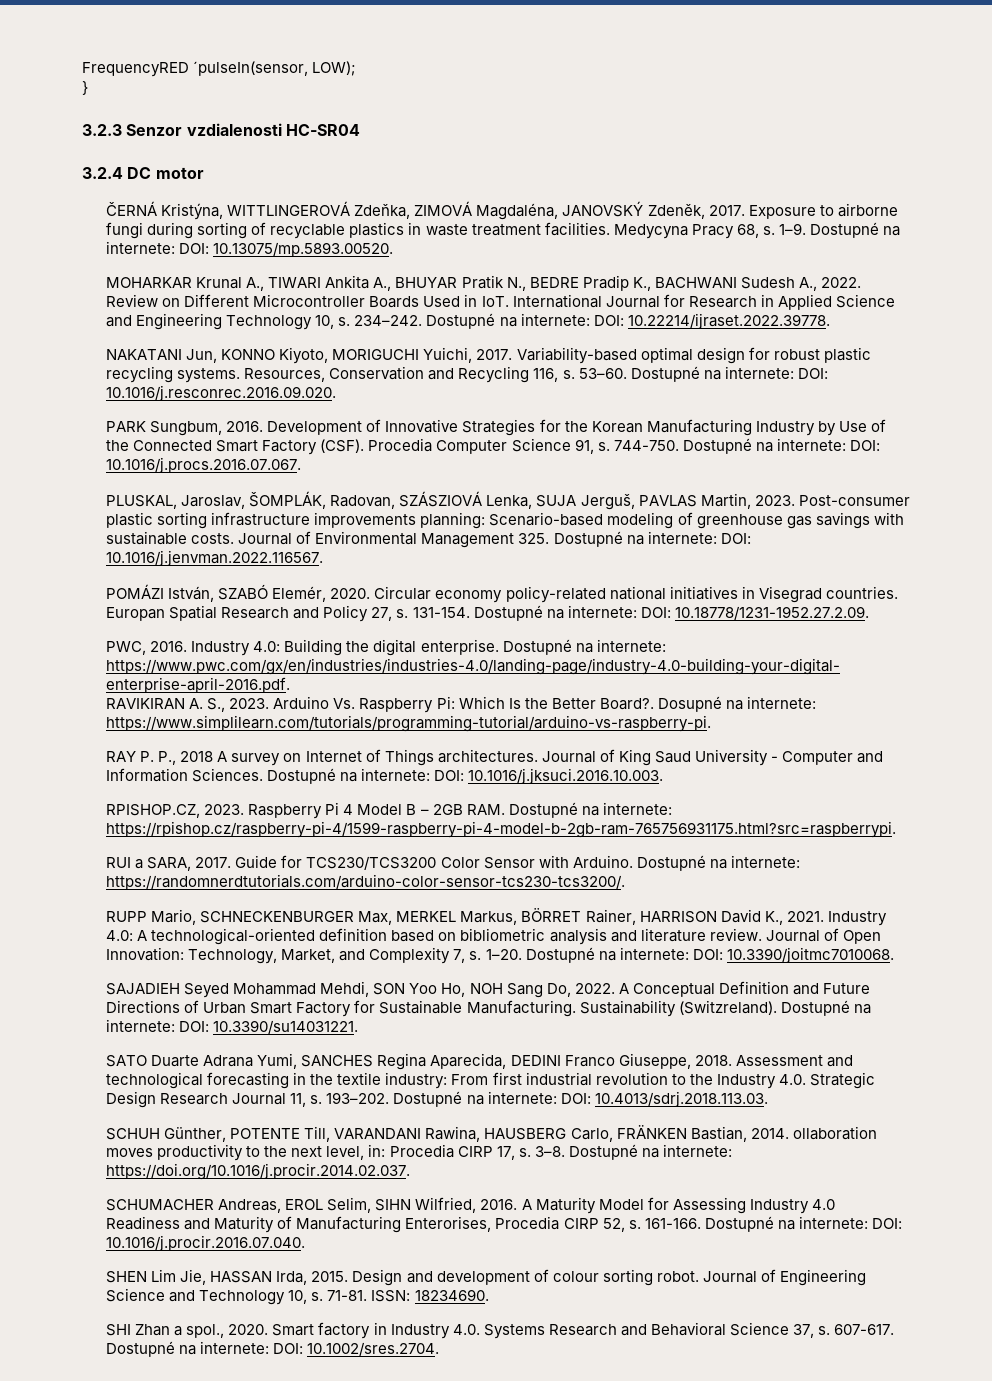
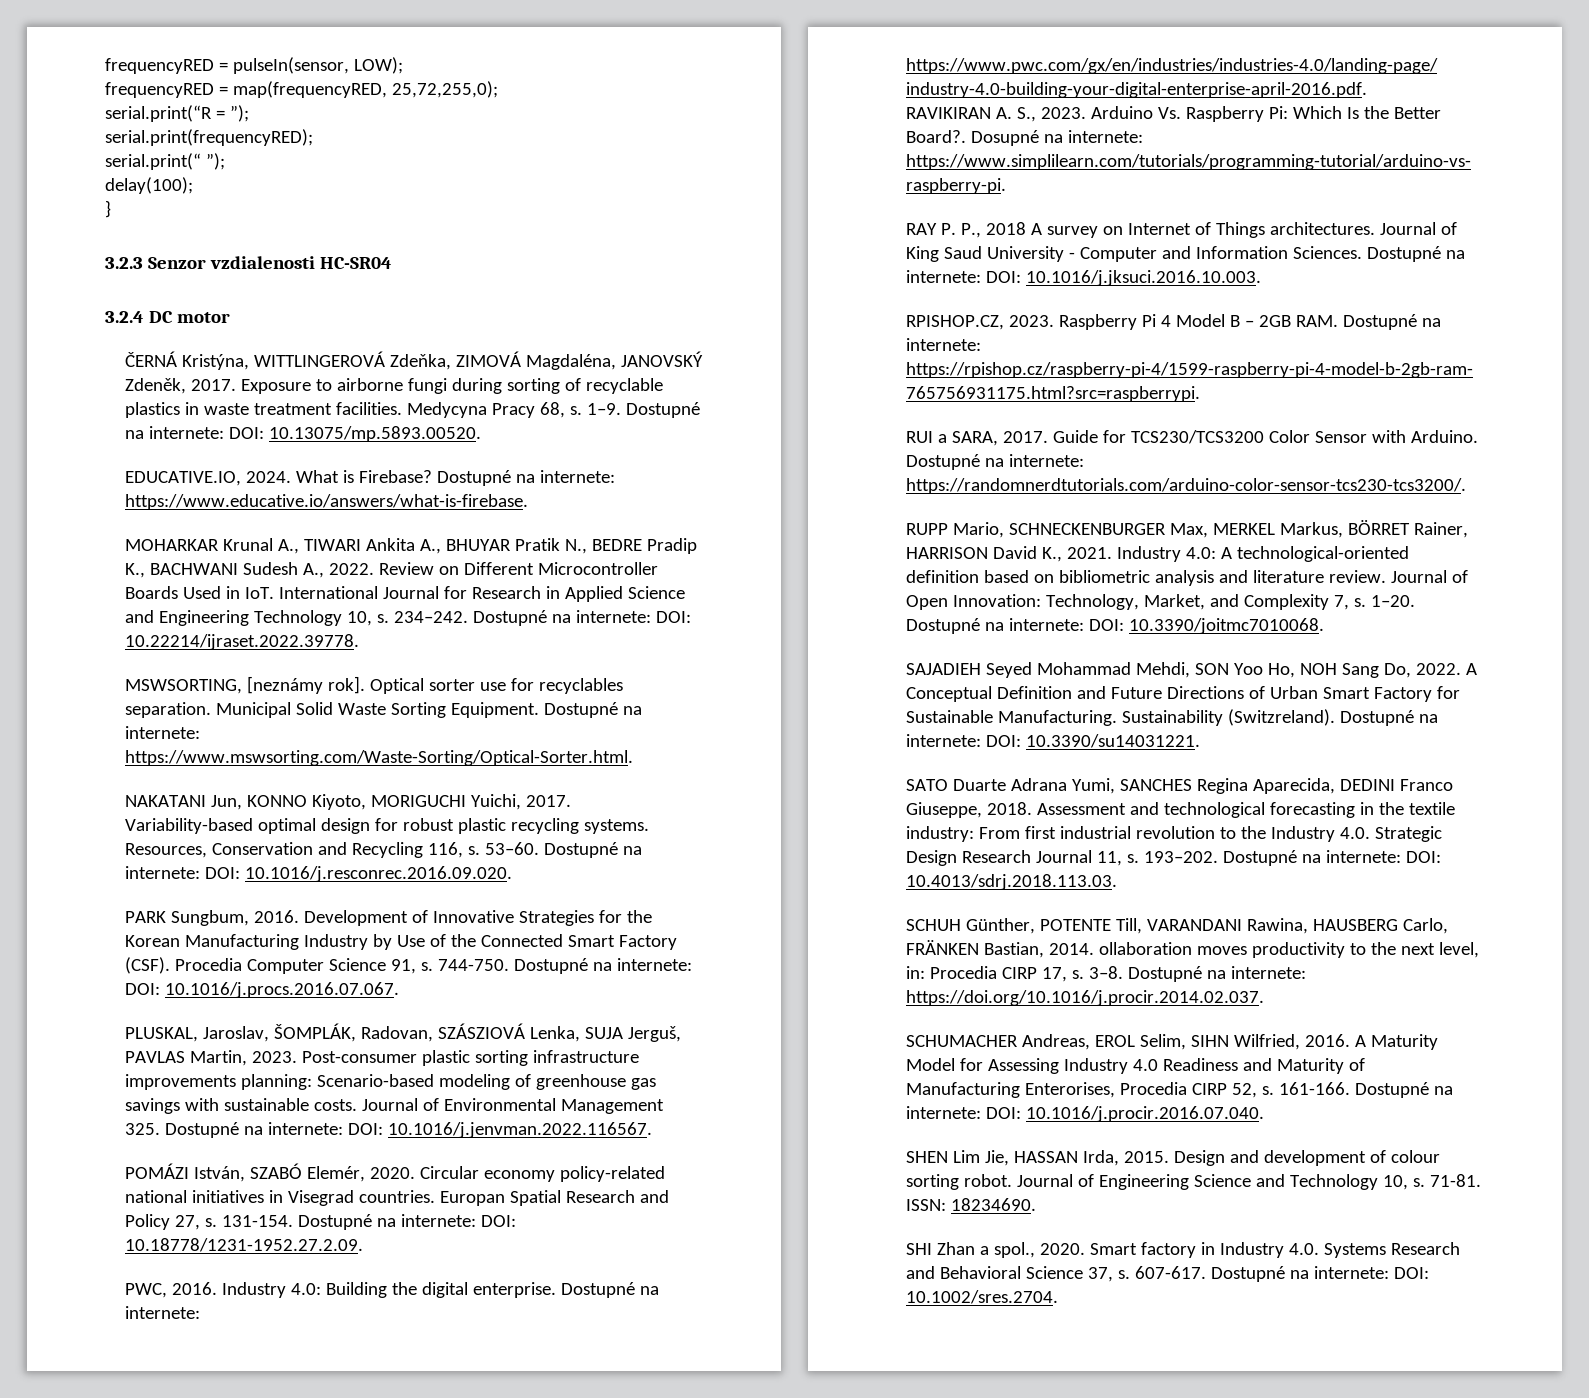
[82,61,357,77] FrequencyRED ´pulseIn(sensor, LOW); -> [105,57,403,74] [105,81,498,98] [105,105,249,122] [105,129,313,146] [105,153,225,170] [105,177,193,194] frequencyRED = pulseIn(sensor, LOW); // frequencyRED = map(frequencyRED, 25,72,255,0); // serial.print(“R = ”); // serial.print(frequencyRED); // serial.print(“ ”); // delay(100);
(394, 249) none -> [125,470,616,486] [125,494,529,510] // EDUCATIVE.IO, 2024. What is Firebase? Dostupné na internete: https://www.educative.io/answers/what-is-firebase.
(830, 321) none -> [125,676,624,694] [125,702,643,718] [125,726,201,739] [125,750,634,766] // MSWSORTING, [neznámy rok]. Optical sorter use for recyclables separation. Municipal Solid Waste Sorting Equipment. Dostupné na internete: https://www.mswsorting.com/Waste-Sorting/Optical-Sorter.html.

